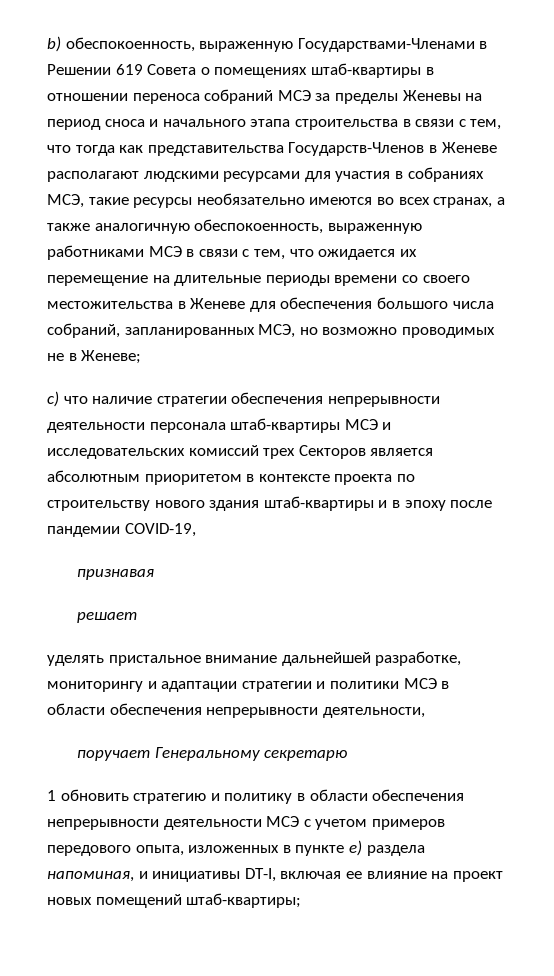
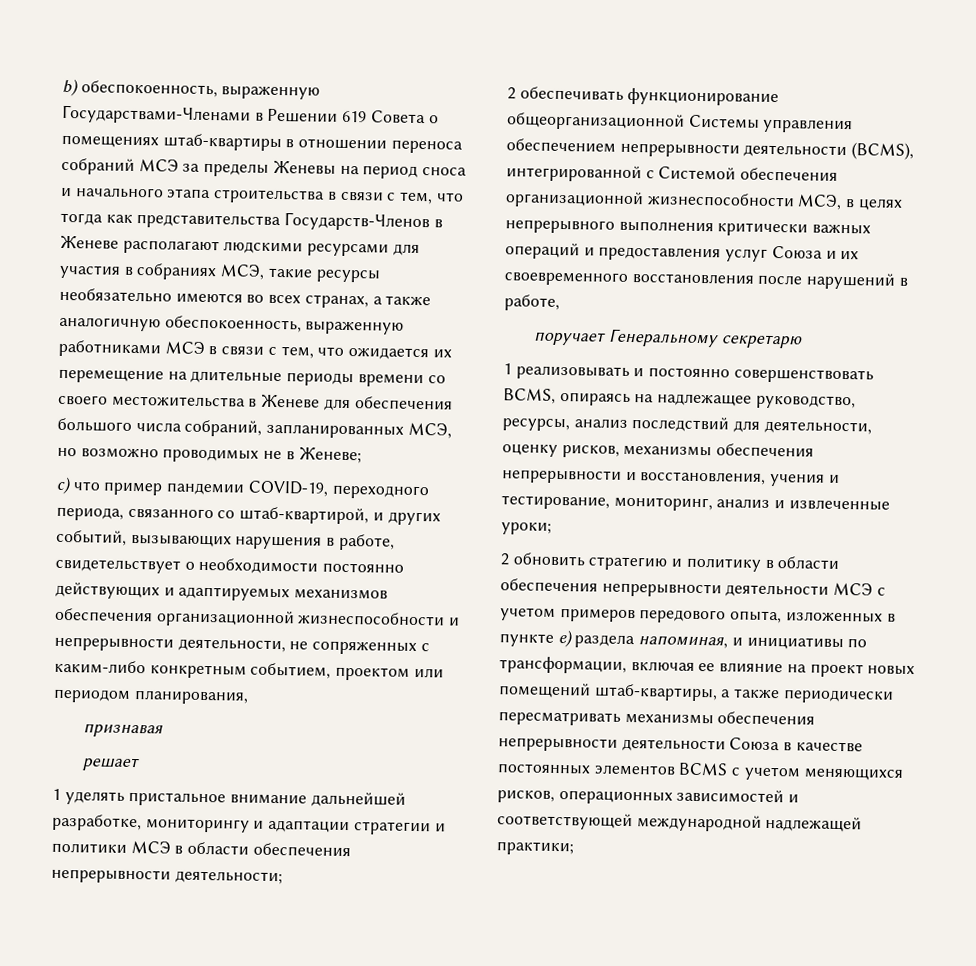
[92,392,440,407] [47,418,392,433] [47,445,434,459] [47,470,415,485] [47,496,493,511] [47,523,196,537] наличие стратегии обеспечения непрерывности деятельности персонала штаб-квартиры МСЭ и исследовательских комиссий трех Секторов является абсолютным приоритетом в контексте проекта по строительству нового здания штаб-квартиры и в эпоху после пандемии COVID-19, -> [103,480,429,500] [56,506,441,526] [56,529,395,551] [55,557,405,575] [55,581,389,602] [55,607,461,628] [54,636,430,656] [54,659,444,681] [53,688,249,705] пример пандемии COVID-19, переходного периода, связанного со штаб-квартирой, и других событий, вызывающих нарушения в работе, свидетельствует о необходимости постоянно действующих и адаптируемых механизмов обеспечения организационной жизнеспособности и непрерывности деятельности, не сопряженных с каким-либо конкретным событием, проектом или периодом планирования,
(138, 617) none -> [52,788,61,800] 1
[322,707,425,718] [77,747,348,761] [47,790,56,801] деятельности, // поручает Генеральному секретарю // 1 -> [174,870,283,885] [507,86,780,107] [507,112,854,134] [506,138,915,160] [506,164,839,183] [505,190,903,211] [505,219,872,237] [505,242,860,262] [504,271,908,290] [504,294,560,311] [533,328,803,349] [503,363,874,384] [503,388,856,410] [502,416,872,435] [502,443,815,458] [502,469,840,487] [501,495,890,512] [501,522,552,535] [500,553,510,566] деятельности; // 2 обеспечивать функционирование общеорганизационной Системы управления обеспечением непрерывности деятельности (BCMS), интегрированной с Системой обеспечения организационной жизнеспособности МСЭ, в целях непрерывного выполнения критически важных операций и предоставления услуг Союза и их своевременного восстановления после нарушений в работе, // поручает Генеральному секретарю // 1 реализовывать и постоянно совершенствовать BCMS, опираясь на надлежащее руководство, ресурсы, анализ последствий для деятельности, оценку рисков, механизмы обеспечения непрерывности и восстановления, учения и тестирование, мониторинг, анализ и извлеченные уроки; // 2
[244,868,276,882] DT-I, -> [847,638,868,648] [499,656,627,674] по трансформации,
[186,893,302,908] штаб-квартиры; -> [593,683,894,704] [498,711,816,726] [498,737,863,753] [497,762,903,781] [497,788,800,805] [497,812,863,833] [496,841,574,856] штаб-квартиры, а также периодически пересматривать механизмы обеспечения непрерывности деятельности Союза в качестве постоянных элементов BCMS с учетом меняющихся рисков, операционных зависимостей и соответствующей международной надлежащей практики;

